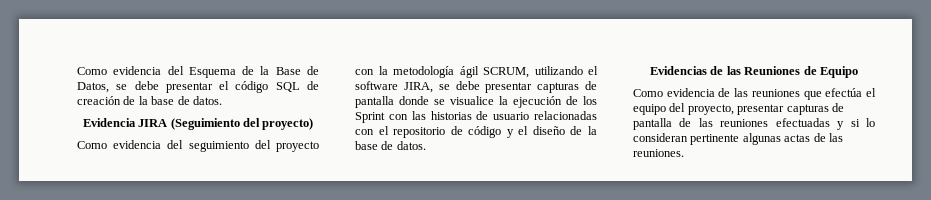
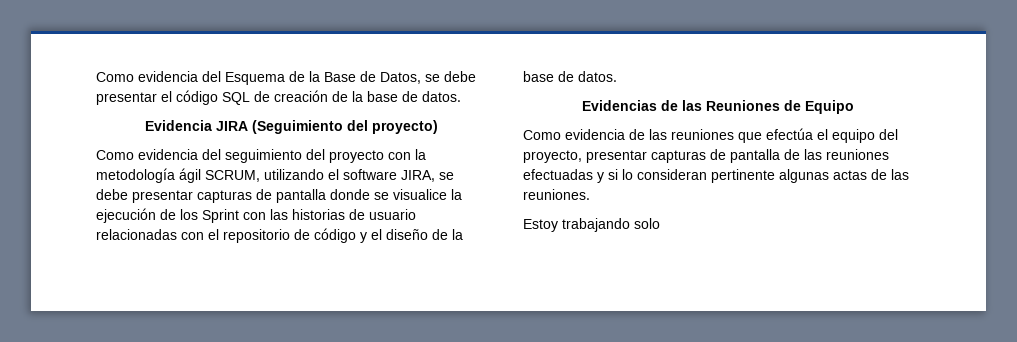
(684, 153) none -> [523,218,660,232] // Estoy trabajando solo

